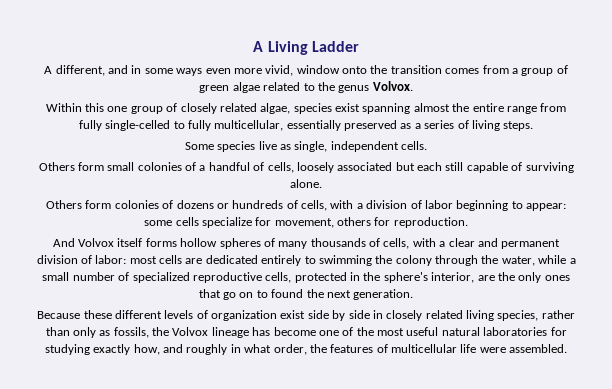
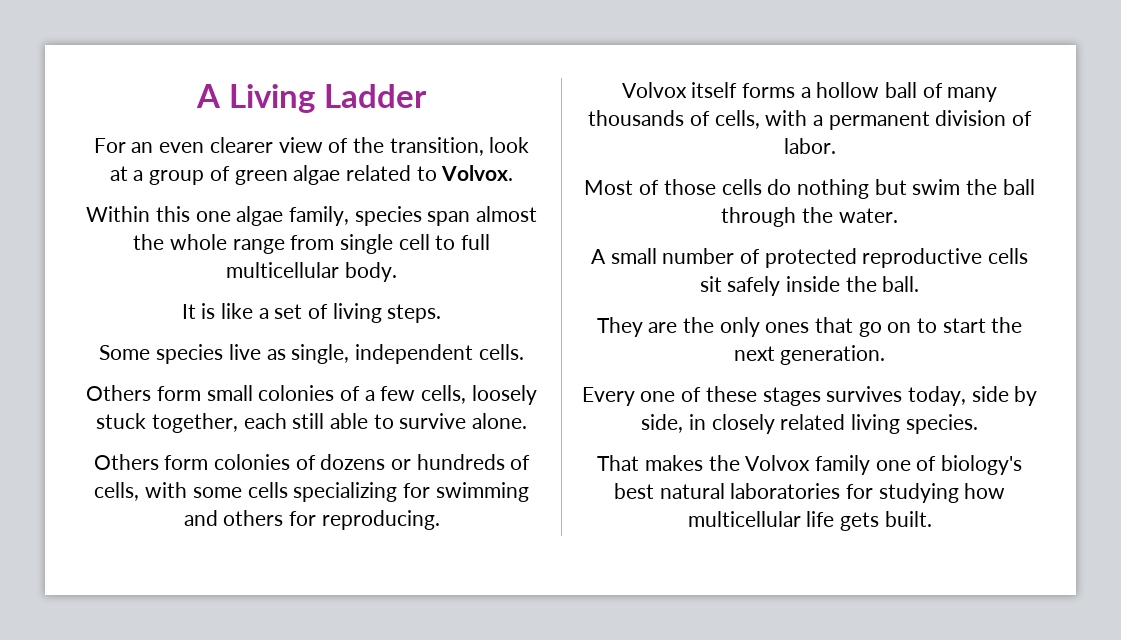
[44,65,509,76] A different, and in some ways even more vivid, window onto the transition comes from -> [93,137,530,156] [109,166,128,181] For an even clearer view of the transition, look at
[317,82,370,93] the genus -> (437, 173) none
[130,103,411,114] group of closely related algae, species exist spanning -> [236,206,471,226] algae family, species span
[472,103,504,112] entire -> [169,234,227,250] whole
[78,120,455,131] fully single-celled to fully multicellular, essentially preserved as a series -> [339,234,490,254] [226,262,397,282] [181,303,303,319] single cell to full multicellular body. // It is like a set
[208,162,574,173] handful of cells, loosely associated but each still capable of surviving -> [380,385,537,405] [96,413,467,433] few cells, loosely stuck together, each still able to survive
[356,200,566,211] [144,217,468,228] [52,238,261,249] a division of labor beginning to appear: some cells specialize for movement, others for reproduction. // And Volvox itself forms hollow spheres -> [192,482,529,502] [183,510,440,530] [621,82,918,98] some cells specializing for swimming and others for reproducing. // Volvox itself forms a hollow ball
[448,238,498,247] clear and -> (823, 120) none
[95,255,576,266] [42,272,475,283] labor: most cells are dedicated entirely to swimming the colony through the water, while a small number of specialized reproductive cells, protected in the sphere's interior, -> [783,138,836,154] [584,179,1035,199] [721,207,898,227] [590,248,1029,268] [699,276,920,296] [596,317,643,337] labor. // Most of those cells do nothing but swim the ball through the water. // A small number of protected reproductive cells sit safely inside the ball. // They
[271,289,304,298] found -> [942,318,986,333] start
[37,310,306,321] Because these different levels of organization exist -> [581,386,966,406] Every one of these stages survives today,
[348,310,370,319] side -> [641,414,684,433] side,
[497,310,575,321] [45,327,567,338] [44,344,568,355] species, rather than only as fossils, the Volvox lineage has become one of the most useful natural laboratories for studying exactly how, and roughly in what order, the features of multicellular life were assembled. -> [905,414,978,434] [597,455,1022,475] [613,483,1006,503] [687,511,932,531] species. // That makes the Volvox family one of biology's best natural laboratories for studying how multicellular life gets built.

